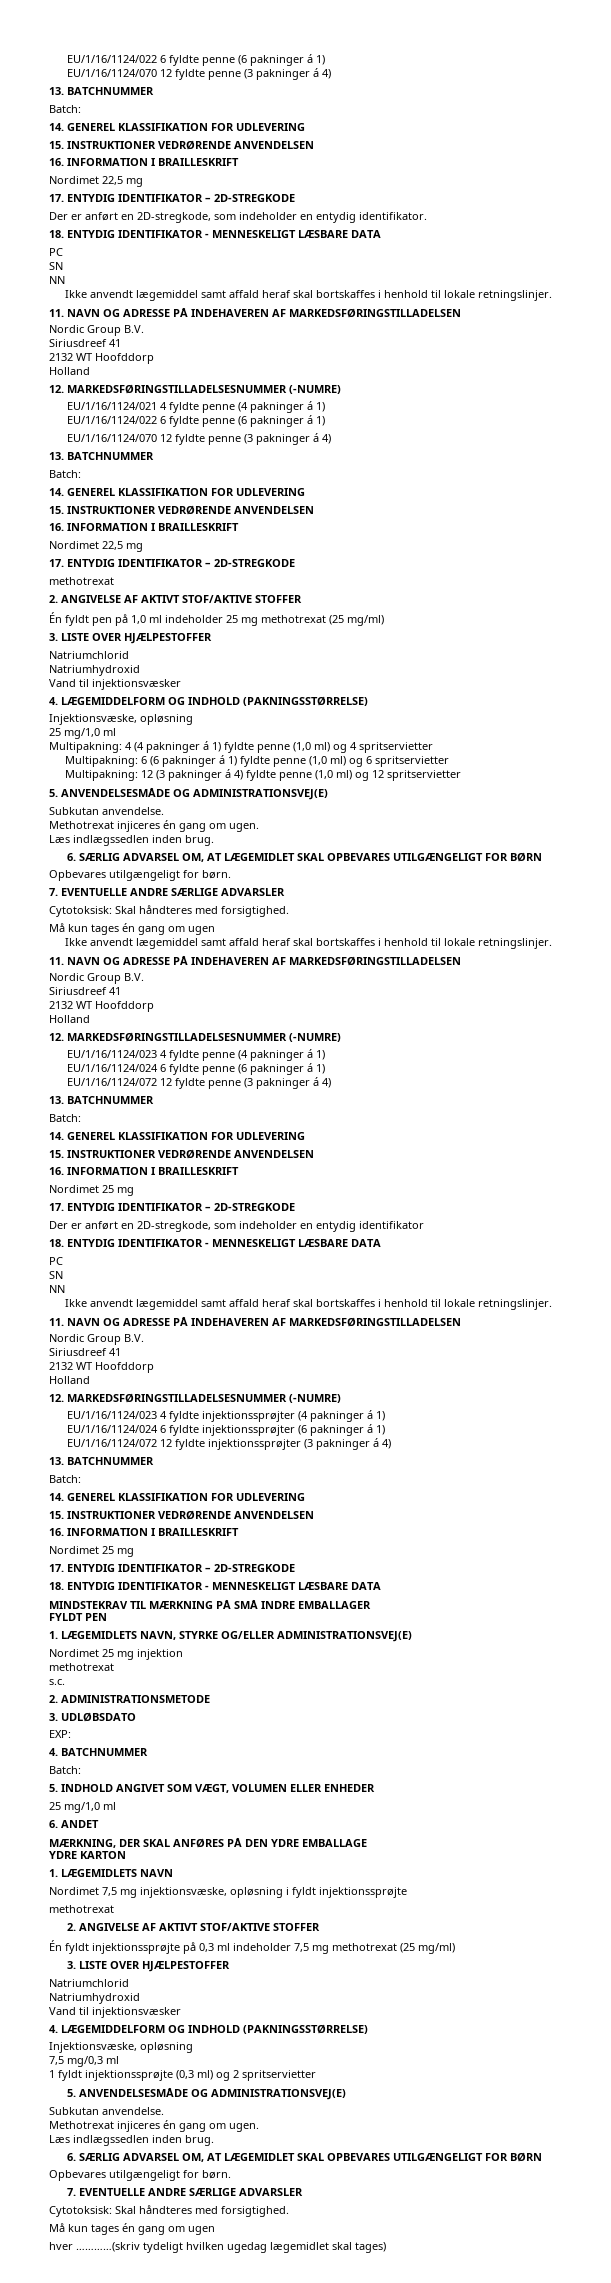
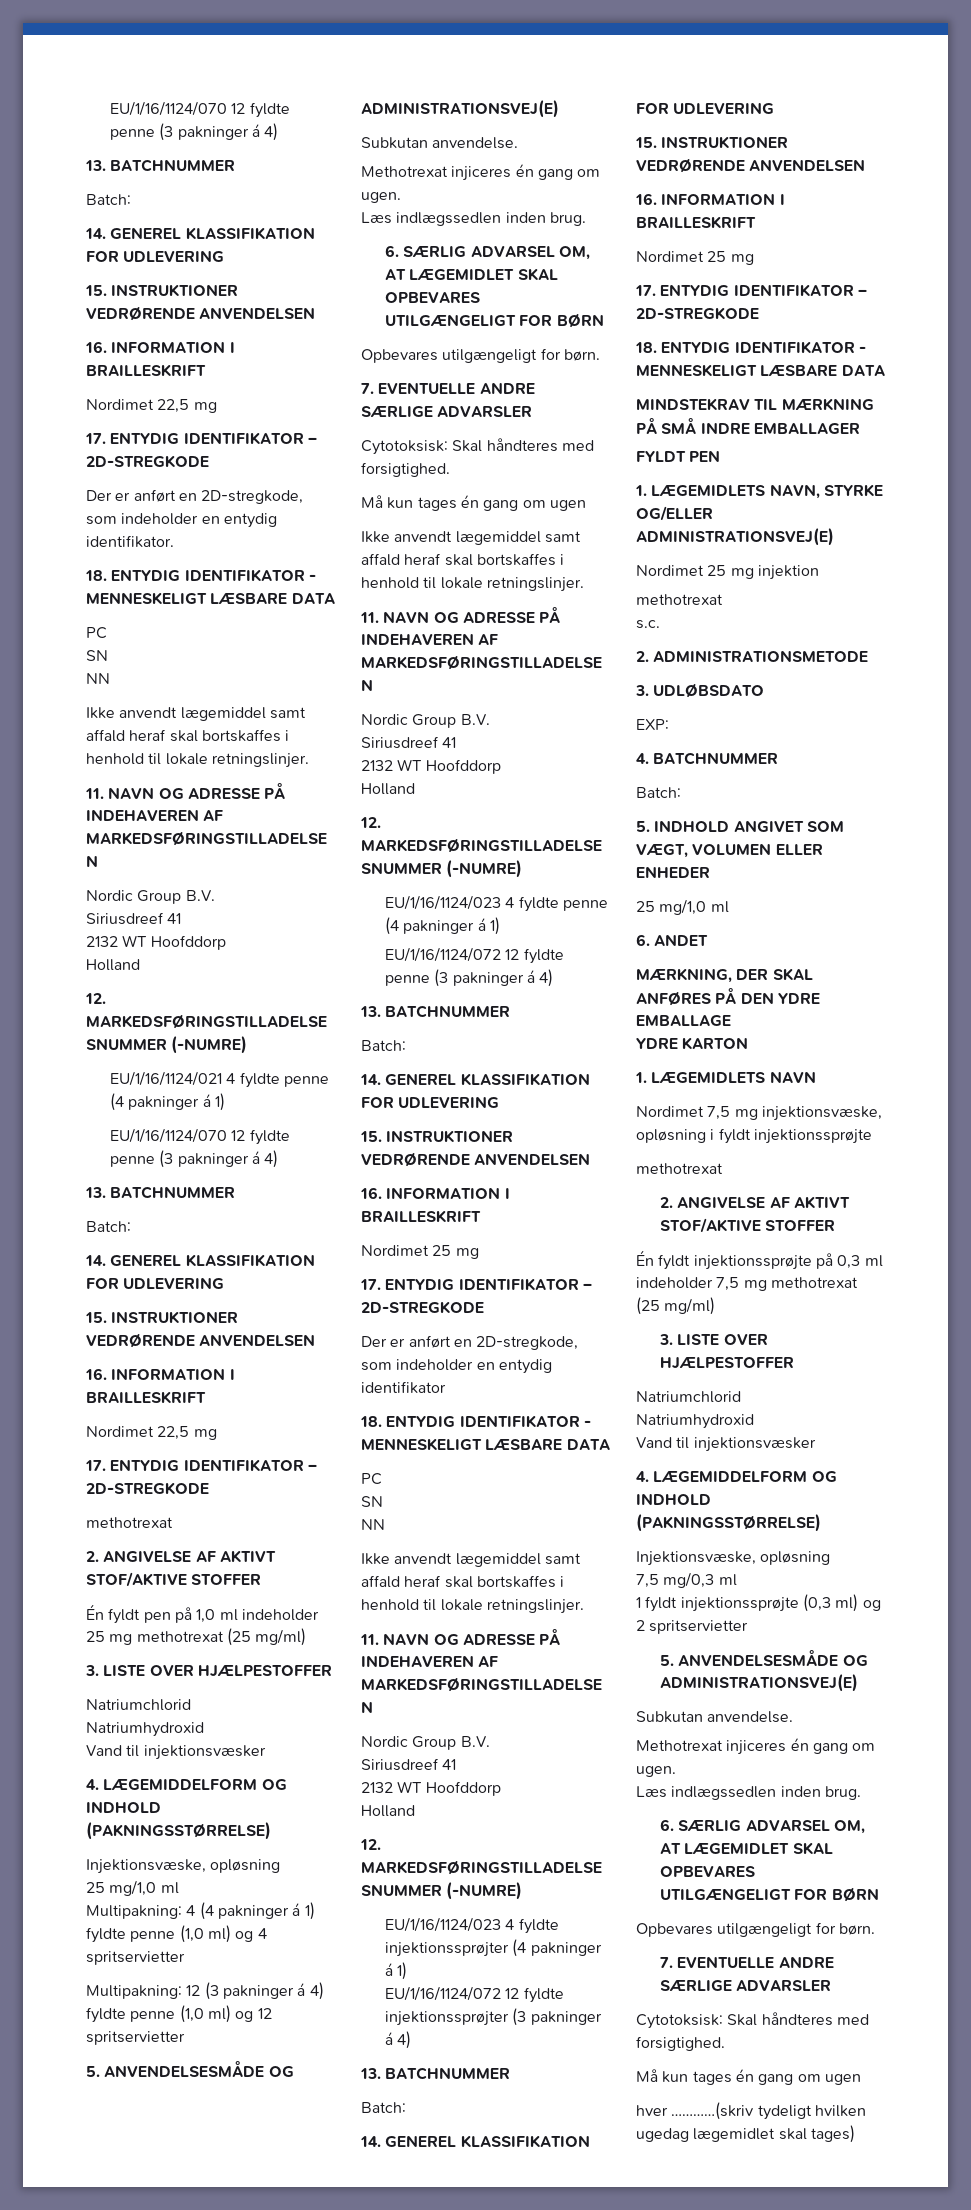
[67,54,326,66] EU/1/16/1124/022 6 fyldte penne (6 pakninger á 1) // -> (109, 108) none
[67,415,326,427] // EU/1/16/1124/022 6 fyldte penne (6 pakninger á 1) -> (225, 1102) none
[64,755,449,767] // Multipakning: 6 (6 pakninger á 1) fyldte penne (1,0 ml) og 6 spritservietter -> (185, 1958) none
[67,1063,326,1075] // EU/1/16/1124/024 6 fyldte penne (6 pakninger á 1) -> (500, 926) none
[67,1424,386,1436] // EU/1/16/1124/024 6 fyldte injektionssprøjter (6 pakninger á 1) -> (408, 1971) none

